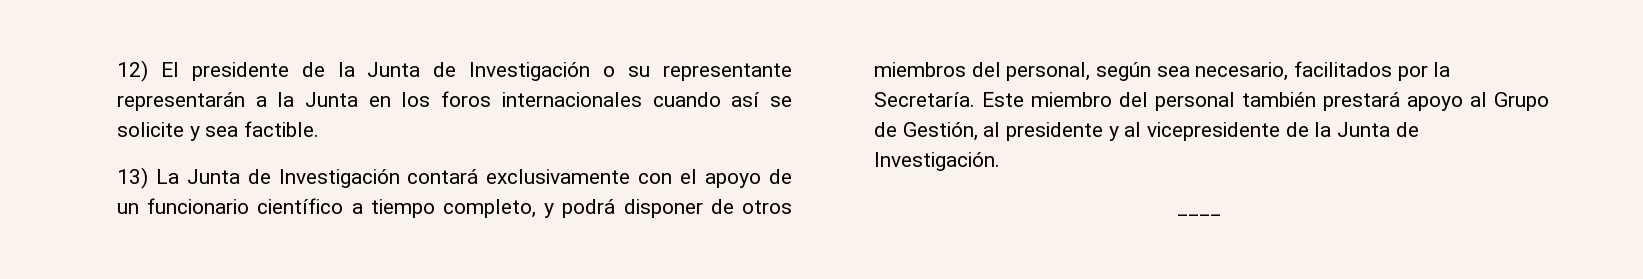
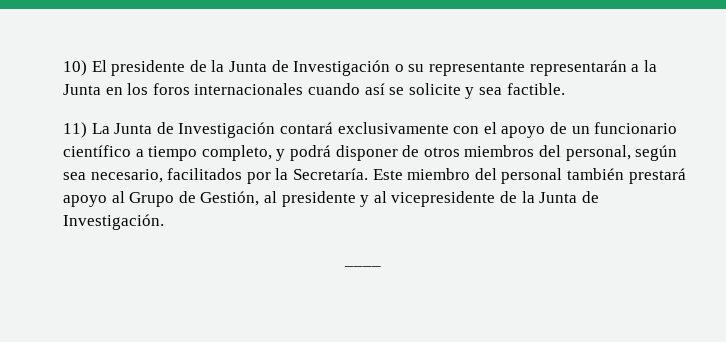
[116,60,148,82] 12) -> [63,60,88,76] 10)
[116,167,148,189] 13) -> [63,122,88,138] 11)

